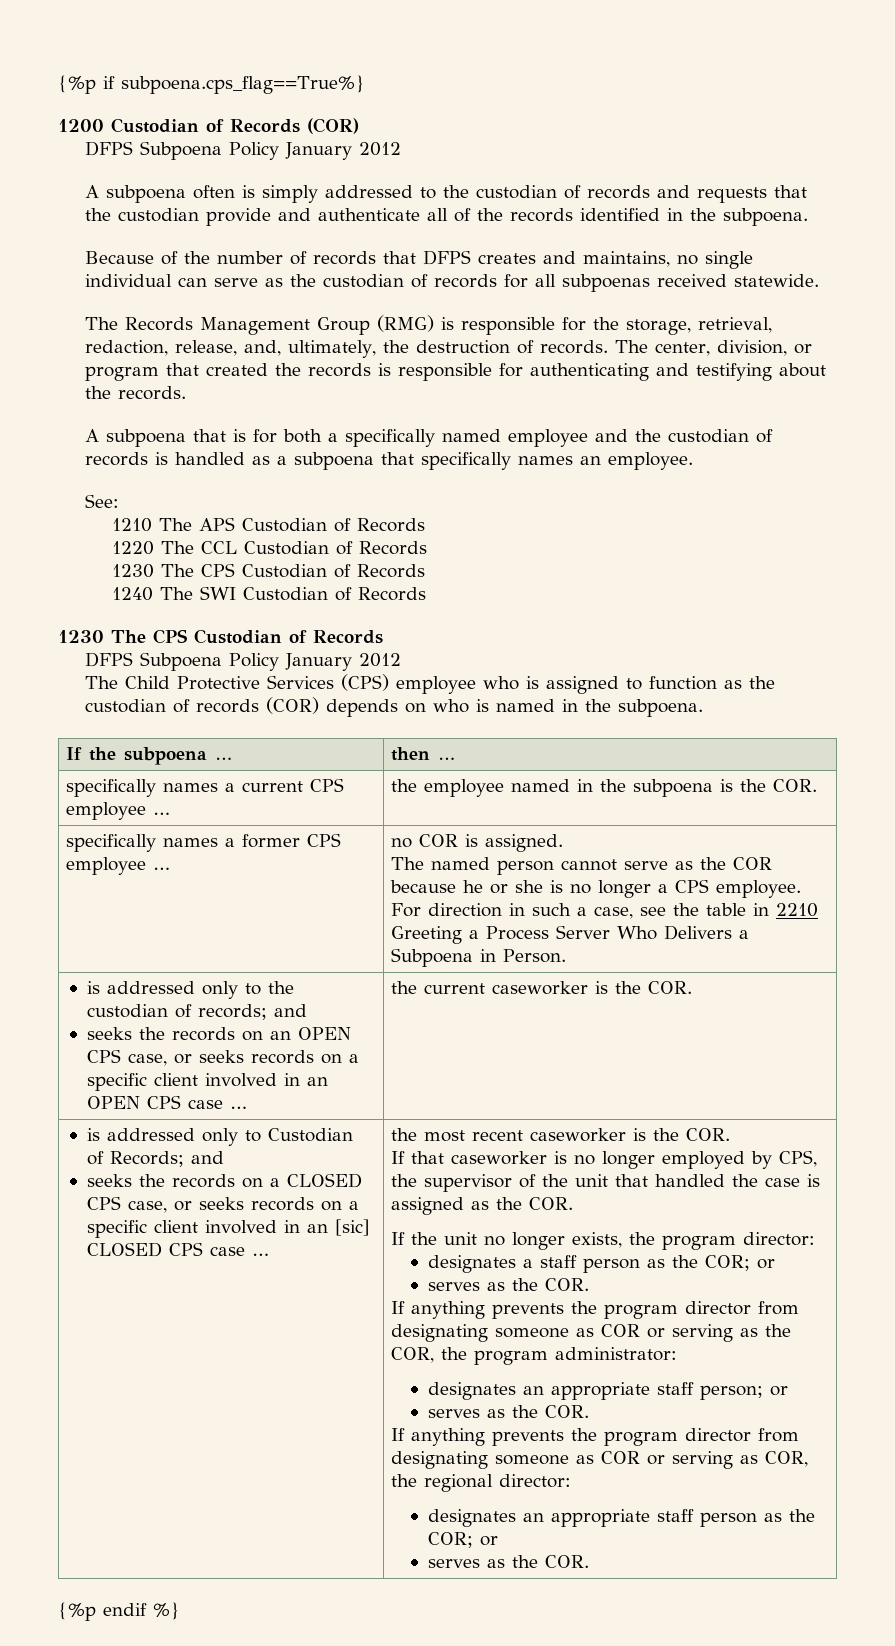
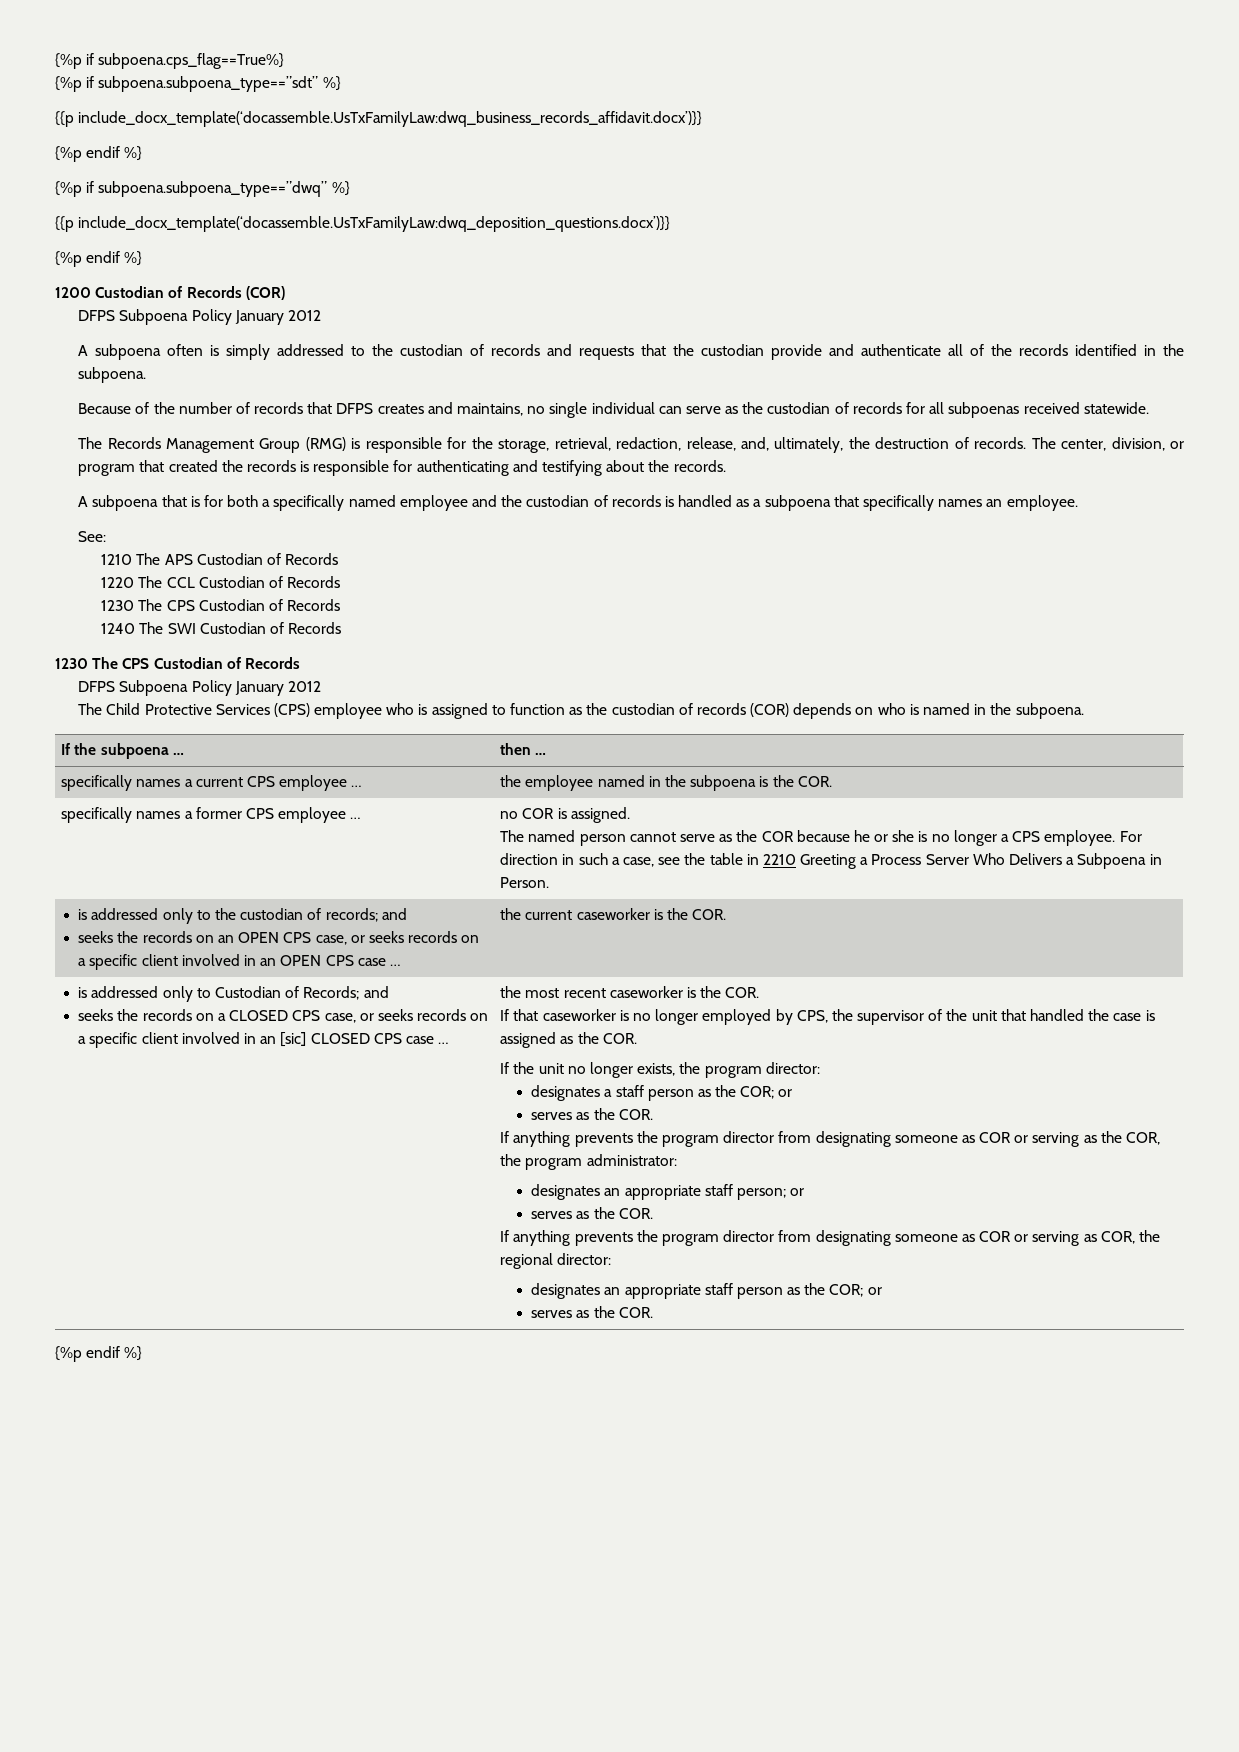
(365, 84) none -> [55,76,341,92] [55,111,703,127] [55,146,143,162] [55,181,350,197] [55,216,671,232] [55,251,143,267] // {%p if subpoena.subpoena_type==”sdt” %} // {{p include_docx_template(‘docassemble.UsTxFamilyLaw:dwq_business_records_affidavit.docx’)}} // {%p endif %} // {%p if subpoena.subpoena_type==”dwq” %} // {{p include_docx_template(‘docassemble.UsTxFamilyLaw:dwq_deposition_questions.docx’)}} // {%p endif %}

